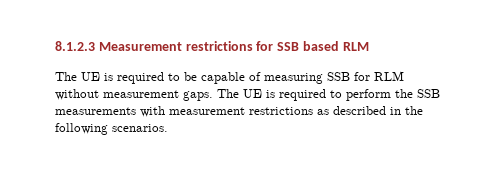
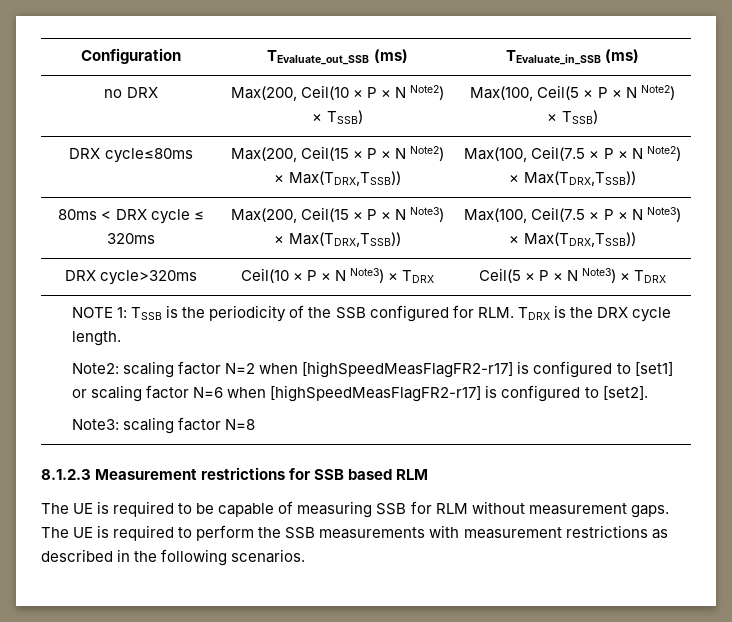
(55, 46) none -> [81,48,181,64] [267,49,408,65] [505,49,640,65] [104,87,158,98] [230,85,445,101] [312,110,363,124] [470,85,675,101] [547,110,598,124] [69,148,193,163] [230,146,445,162] [274,171,401,186] [464,146,681,162] [509,171,636,186] [58,209,204,224] [107,233,155,244] [230,207,445,223] [274,232,401,247] [464,207,681,223] [509,232,636,247] [64,270,198,285] [240,268,435,283] [478,268,667,283] [72,305,671,322] [72,331,122,346] [72,361,673,378] [72,385,648,402] [72,417,256,434] Configuration | TEvaluate_out_SSB (ms) | TEvaluate_in_SSB (ms) // no DRX | Max(200, Ceil(10 × P × N Note2) × TSSB) | Max(100, Ceil(5 × P × N Note2) × TSSB) // DRX cycle≤80ms | Max(200, Ceil(15 × P × N Note2) × Max(TDRX,TSSB)) | Max(100, Ceil(7.5 × P × N Note2) × Max(TDRX,TSSB)) // 80ms < DRX cycle ≤ 320ms | Max(200, Ceil(15 × P × N Note3) × Max(TDRX,TSSB)) | Max(100, Ceil(7.5 × P × N Note3) × Max(TDRX,TSSB)) // DRX cycle>320ms | Ceil(10 × P × N Note3) × TDRX | Ceil(5 × P × N Note3) × TDRX // NOTE 1: TSSB is the periodicity of the SSB configured for RLM. TDRX is the DRX cycle length. // Note2: scaling factor N=2 when [highSpeedMeasFlagFR2-r17] is configured to [set1] or scaling factor N=6 when [highSpeedMeasFlagFR2-r17] is configured to [set2]. // Note3: scaling factor N=8 //

